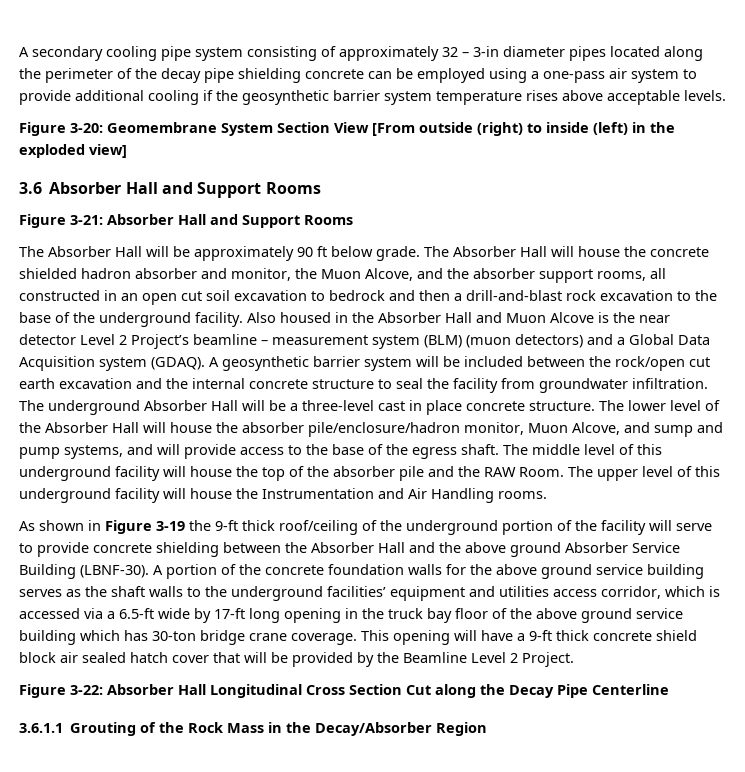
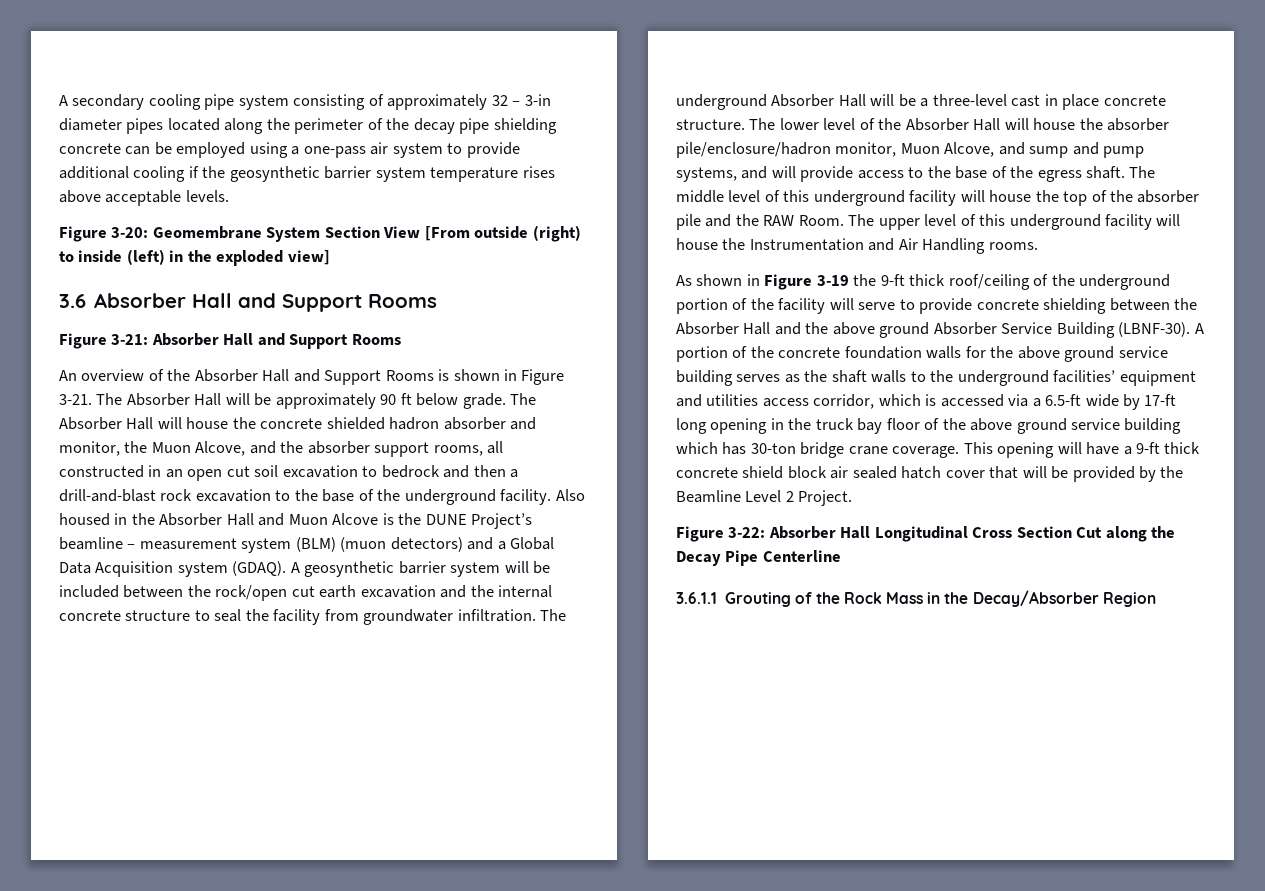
(353, 220) none -> [59,369,565,385] [59,394,92,405] An overview of the Absorber Hall and Support Rooms is shown in Figure 3-21.
[639,315,670,323] [19,334,127,345] near detector Level 2 -> [425,514,467,525] DUNE

